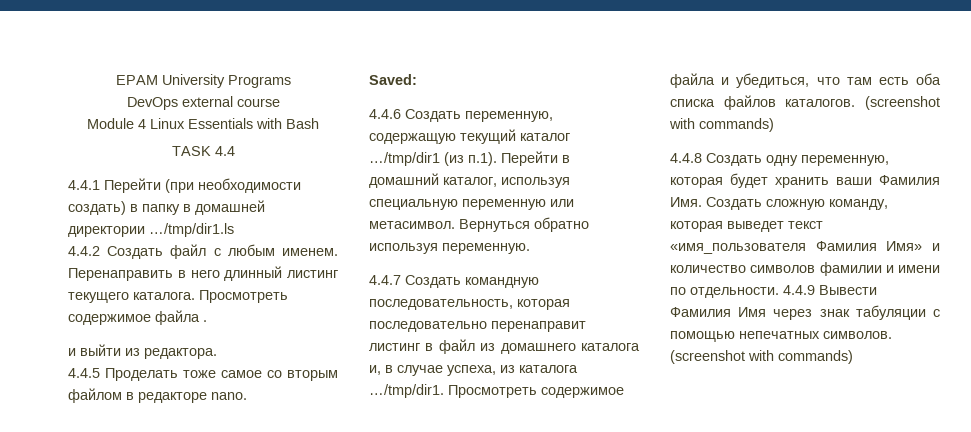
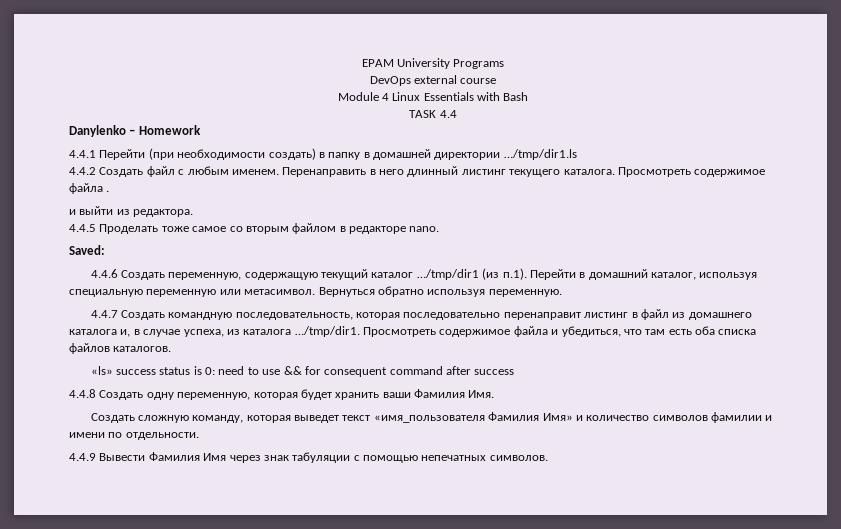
(235, 151) none -> [69,125,201,137] // Danylenko – Homework
[865,96,940,110] [669,118,774,132] (screenshot with commands) -> [90,366,515,377] // «ls» success status is 0: need to use && for consequent command after success
(702, 202) none -> (495, 394) //
(779, 292) none -> (199, 436) //
[670,350,853,364] (screenshot with commands) -> (548, 458) none

